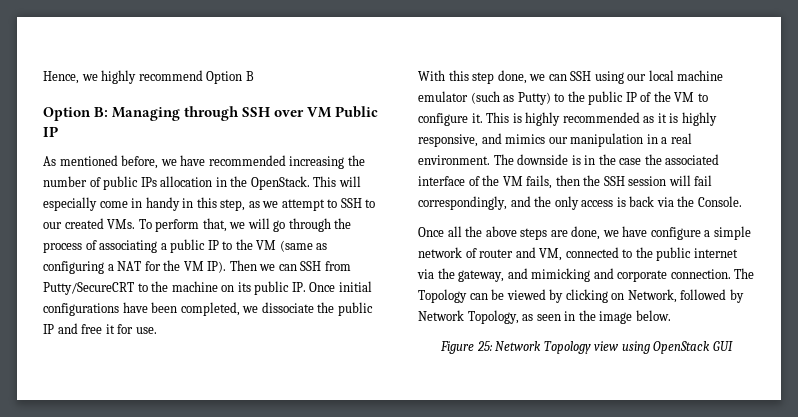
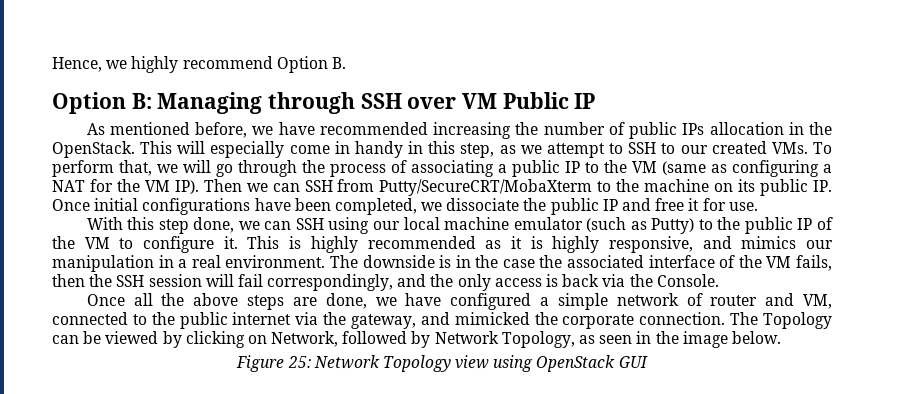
[245,71,254,81] B -> [331,57,346,69] B.
[43,282,134,295] Putty/SecureCRT -> [379,179,593,196] Putty/SecureCRT/MobaXterm
[650,227,701,240] configure -> [450,293,532,310] configured
[531,268,614,282] mimicking and -> [454,312,558,325] mimicked the

